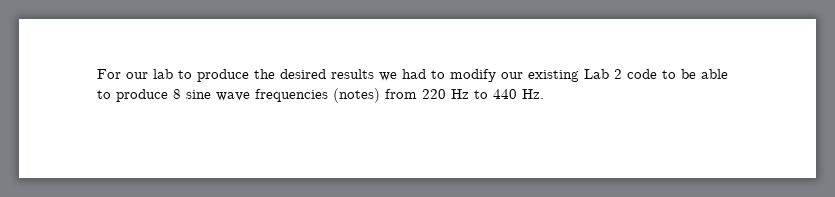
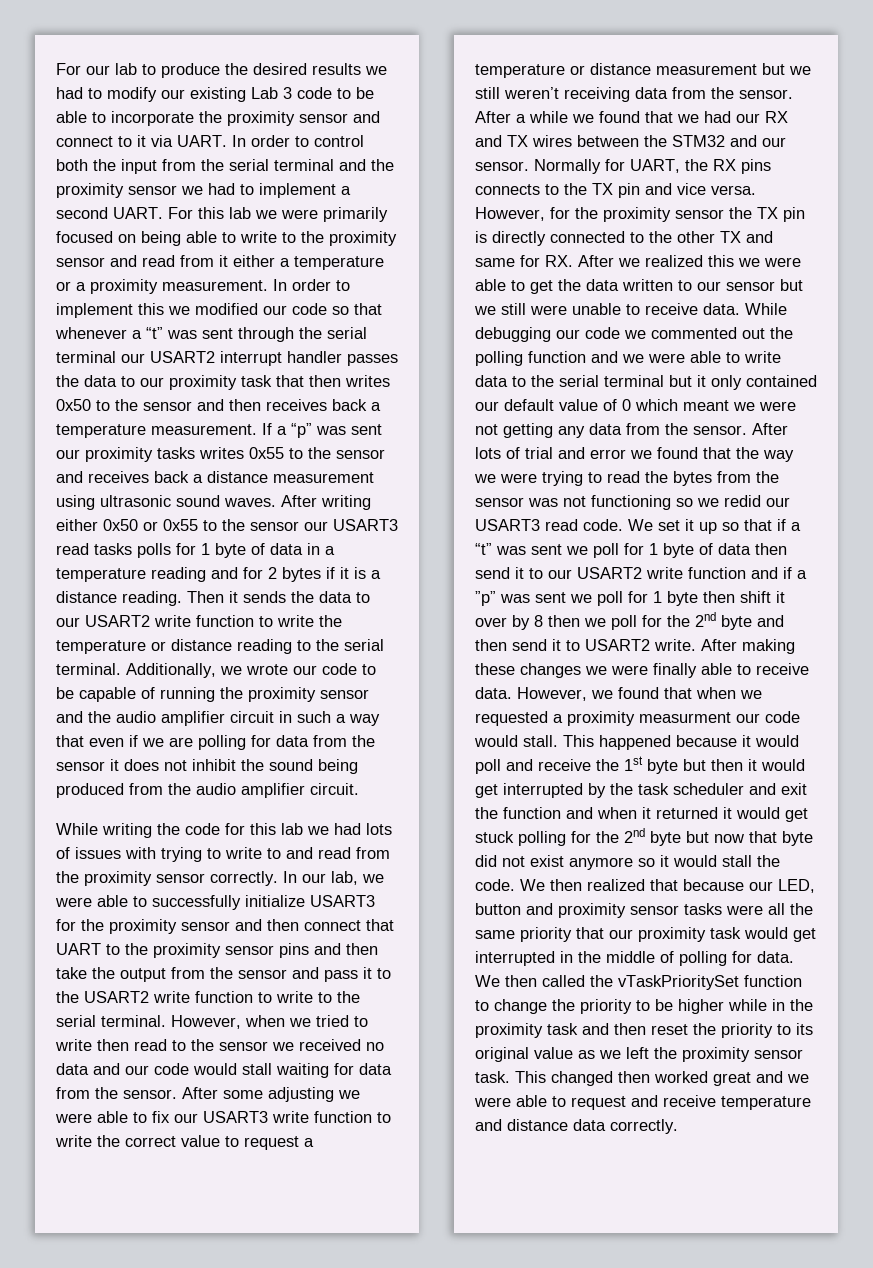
[614,69,622,79] 2 -> [283,87,292,99] 3
[116,88,544,103] produce 8 sine wave frequencies (notes) from 220 Hz to 440 Hz. -> [111,111,380,126] [56,135,364,147] [56,159,394,174] [56,183,351,198] [56,207,388,222] [56,231,397,246] [56,255,384,270] [56,279,350,294] [56,303,382,318] [55,327,367,342] [56,351,398,366] [56,375,390,390] [56,399,381,411] [56,423,382,438] [56,447,385,462] [56,471,374,483] [56,495,371,510] [56,519,398,531] [56,543,335,558] [56,567,381,582] [56,591,370,606] [56,615,342,627] [56,639,384,654] [56,663,376,678] [56,687,369,702] [56,711,380,726] [56,735,375,750] [56,759,358,774] [56,783,359,798] [56,823,392,838] [56,847,390,862] [56,871,384,886] [55,895,375,910] [56,919,394,934] [56,943,378,958] [56,967,391,982] [56,991,360,1003] [56,1015,368,1029] [55,1039,384,1051] [56,1063,392,1078] [56,1087,360,1102] [55,1111,391,1123] [55,1135,314,1150] [475,63,811,78] [475,87,793,102] [475,111,788,123] [475,135,786,147] [475,159,771,174] [475,183,756,198] [475,207,805,222] [475,231,773,246] [475,255,801,267] [475,279,803,294] [474,303,787,315] [475,327,793,342] [475,351,781,366] [475,375,817,390] [475,399,796,411] [475,423,788,438] [475,447,794,462] [474,471,779,486] [475,495,790,510] [475,519,801,534] [475,543,787,558] [475,567,807,579] [475,591,785,606] [475,612,784,630] [475,639,795,654] [475,663,809,678] [475,687,762,701] [475,711,800,726] [474,735,799,750] [475,756,805,774] [475,783,807,798] [475,807,808,822] [475,828,813,846] [475,855,780,870] [475,879,815,893] [475,903,813,918] [475,927,816,942] [475,951,794,966] [475,975,802,990] [475,999,813,1014] [475,1023,813,1038] [475,1047,803,1062] [475,1071,809,1086] [474,1095,811,1110] [475,1119,678,1134] incorporate the proximity sensor and connect to it via UART. In order to control both the input from the serial terminal and the proximity sensor we had to implement a second UART. For this lab we were primarily focused on being able to write to the proximity sensor and read from it either a temperature or a proximity measurement. In order to implement this we modified our code so that whenever a “t” was sent through the serial terminal our USART2 interrupt handler passes the data to our proximity task that then writes 0x50 to the sensor and then receives back a temperature measurement. If a “p” was sent our proximity tasks writes 0x55 to the sensor and receives back a distance measurement using ultrasonic sound waves. After writing either 0x50 or 0x55 to the sensor our USART3 read tasks polls for 1 byte of data in a temperature reading and for 2 bytes if it is a distance reading. Then it sends the data to our USART2 write function to write the temperature or distance reading to the serial terminal. Additionally, we wrote our code to be capable of running the proximity sensor and the audio amplifier circuit in such a way that even if we are polling for data from the sensor it does not inhibit the sound being produced from the audio amplifier circuit. // While writing the code for this lab we had lots of issues with trying to write to and read from the proximity sensor correctly. In our lab, we were able to successfully initialize USART3 for the proximity sensor and then connect that UART to the proximity sensor pins and then take the output from the sensor and pass it to the USART2 write function to write to the serial terminal. However, when we tried to write then read to the sensor we received no data and our code would stall waiting for data from the sensor. After some adjusting we were able to fix our USART3 write function to write the correct value to request a temperature or distance measurement but we still weren’t receiving data from the sensor. After a while we found that we had our RX and TX wires between the STM32 and our sensor. Normally for UART, the RX pins connects to the TX pin and vice versa. However, for the proximity sensor the TX pin is directly connected to the other TX and same for RX. After we realized this we were able to get the data written to our sensor but we still were unable to receive data. While debugging our code we commented out the polling function and we were able to write data to the serial terminal but it only contained our default value of 0 which meant we were not getting any data from the sensor. After lots of trial and error we found that the way we were trying to read the bytes from the sensor was not functioning so we redid our USART3 read code. We set it up so that if a “t” was sent we poll for 1 byte of data then send it to our USART2 write function and if a ”p” was sent we poll for 1 byte then shift it over by 8 then we poll for the 2nd byte and then send it to USART2 write. After making these changes we were finally able to receive data. However, we found that when we requested a proximity measurment our code would stall. This happened because it would poll and receive the 1st byte but then it would get interrupted by the task scheduler and exit the function and when it returned it would get stuck polling for the 2nd byte but now that byte did not exist anymore so it would stall the code. We then realized that because our LED, button and proximity sensor tasks were all the same priority that our proximity task would get interrupted in the middle of polling for data. We then called the vTaskPrioritySet function to change the priority to be higher while in the proximity task and then reset the priority to its original value as we left the proximity sensor task. This changed then worked great and we were able to request and receive temperature and distance data correctly.

